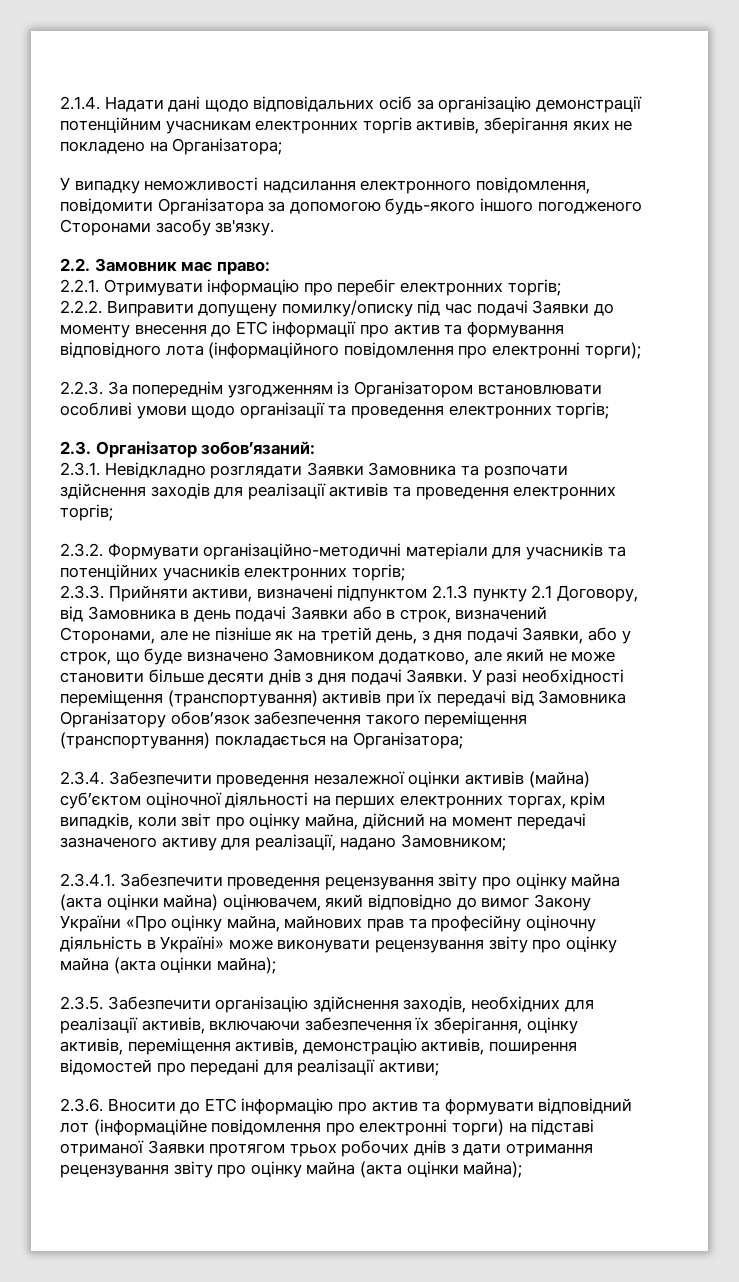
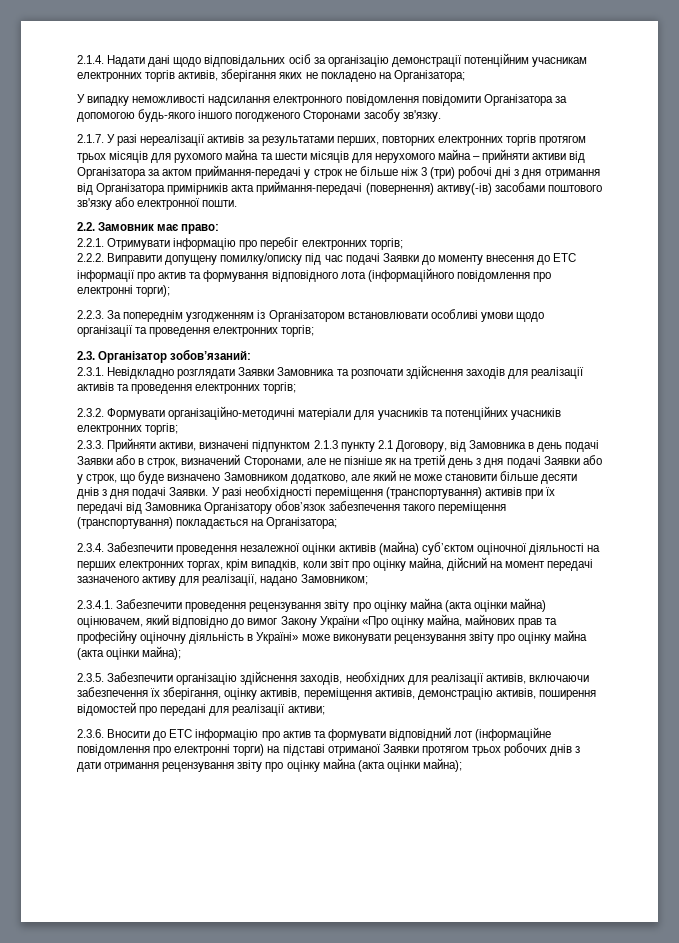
[475,177,590,194] повідомлення, -> [345,94,419,106] повідомлення
(275, 227) none -> [77,134,587,146] [77,149,586,163] [77,165,600,179] [77,181,602,195] [77,197,238,210] // 2.1.7. У разі нереалізації активів за результатами перших, повторних електронних торгів протягом трьох місяців для рухомого майна та шести місяців для нерухомого майна – прийняти активи від Організатора за актом приймання-передачі у строк не більше ніж 3 (три) робочі дні з дня отримання від Організатора примірників акта приймання-передачі (повернення) активу(-ів) засобами поштового звʹязку або електронної пошти.
[376,627,584,644] день, з дня подачі Заявки, -> [448,456,580,468] день з дня подачі Заявки

